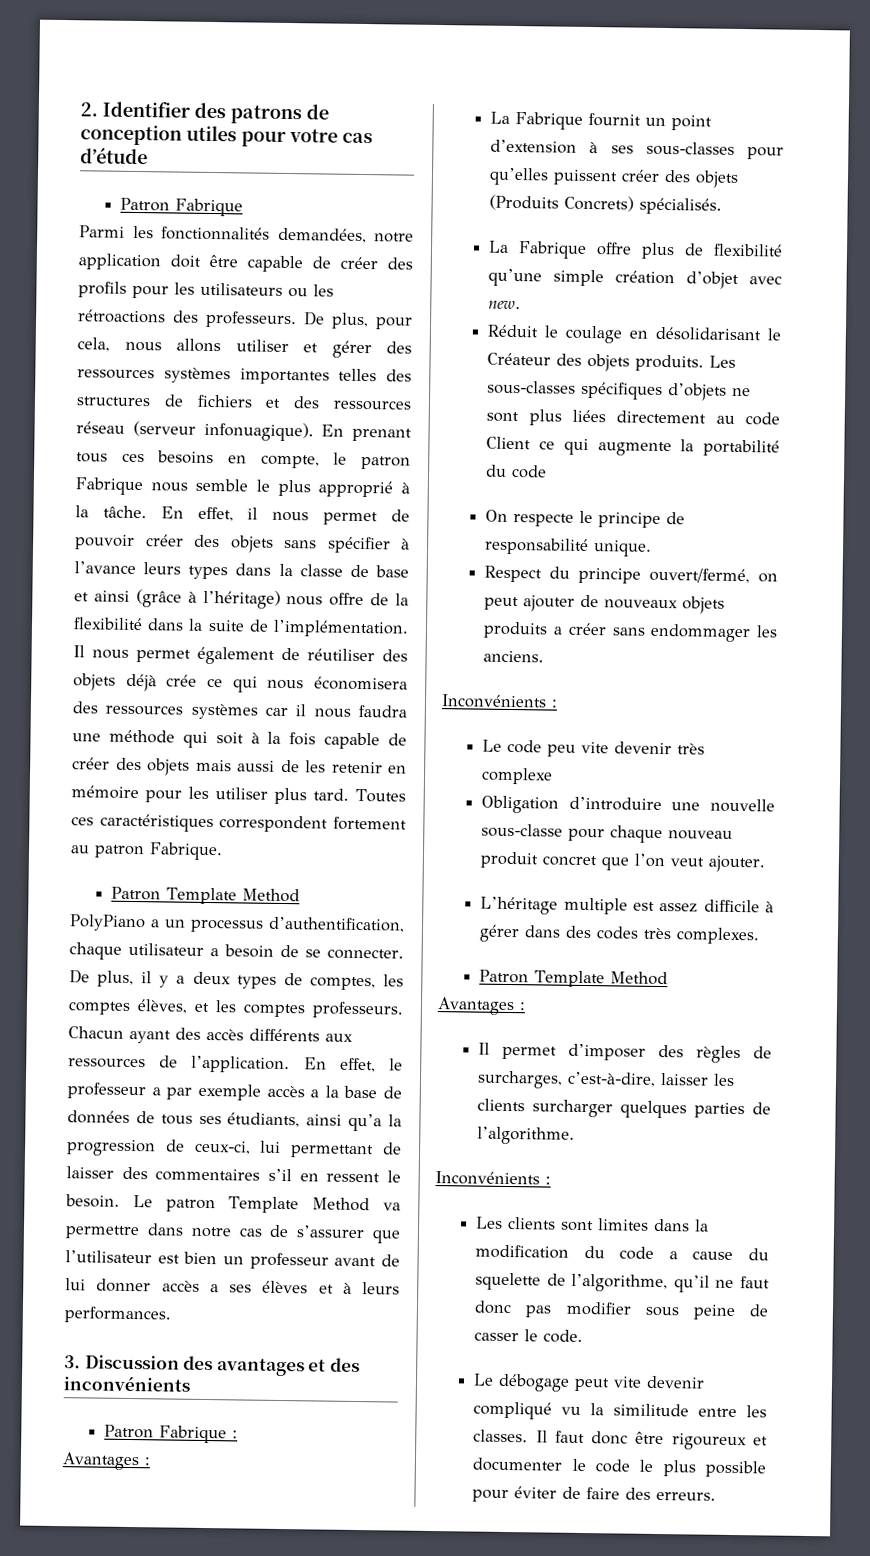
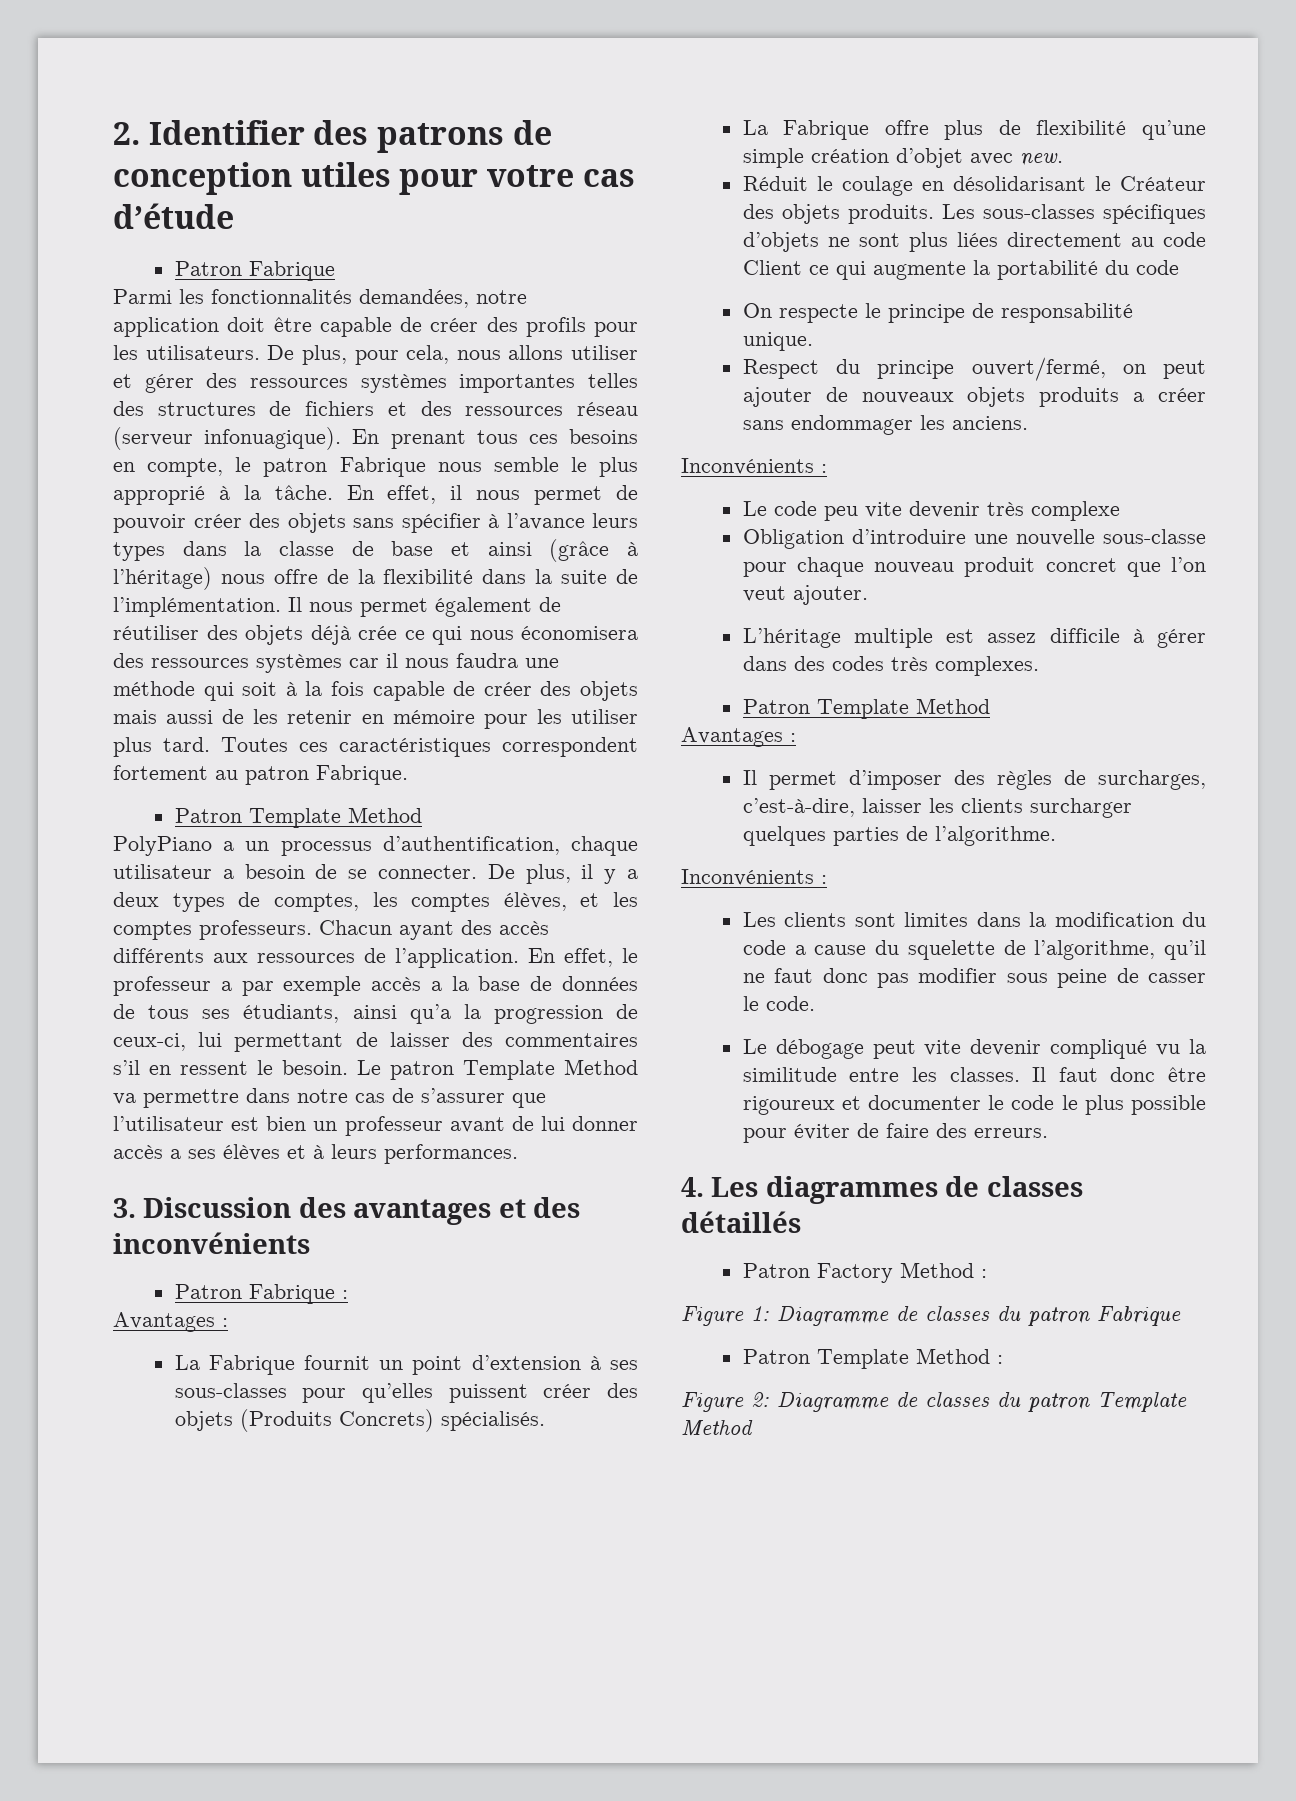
[200,282,334,298] [78,309,297,329] utilisateurs ou les rétroactions des professeurs. -> [145,345,260,360] utilisateurs.
(717, 1496) none -> [681,1176,1083,1204] [681,1211,801,1233] [742,1262,987,1283] [681,1306,1181,1327] [742,1348,1003,1369] [681,1392,1187,1412] [681,1420,753,1436] // 4. Les diagrammes de classes détaillés // Patron Factory Method : // Figure 1: Diagramme de classes du patron Fabrique // Patron Template Method : // Figure 2: Diagramme de classes du patron Template Method

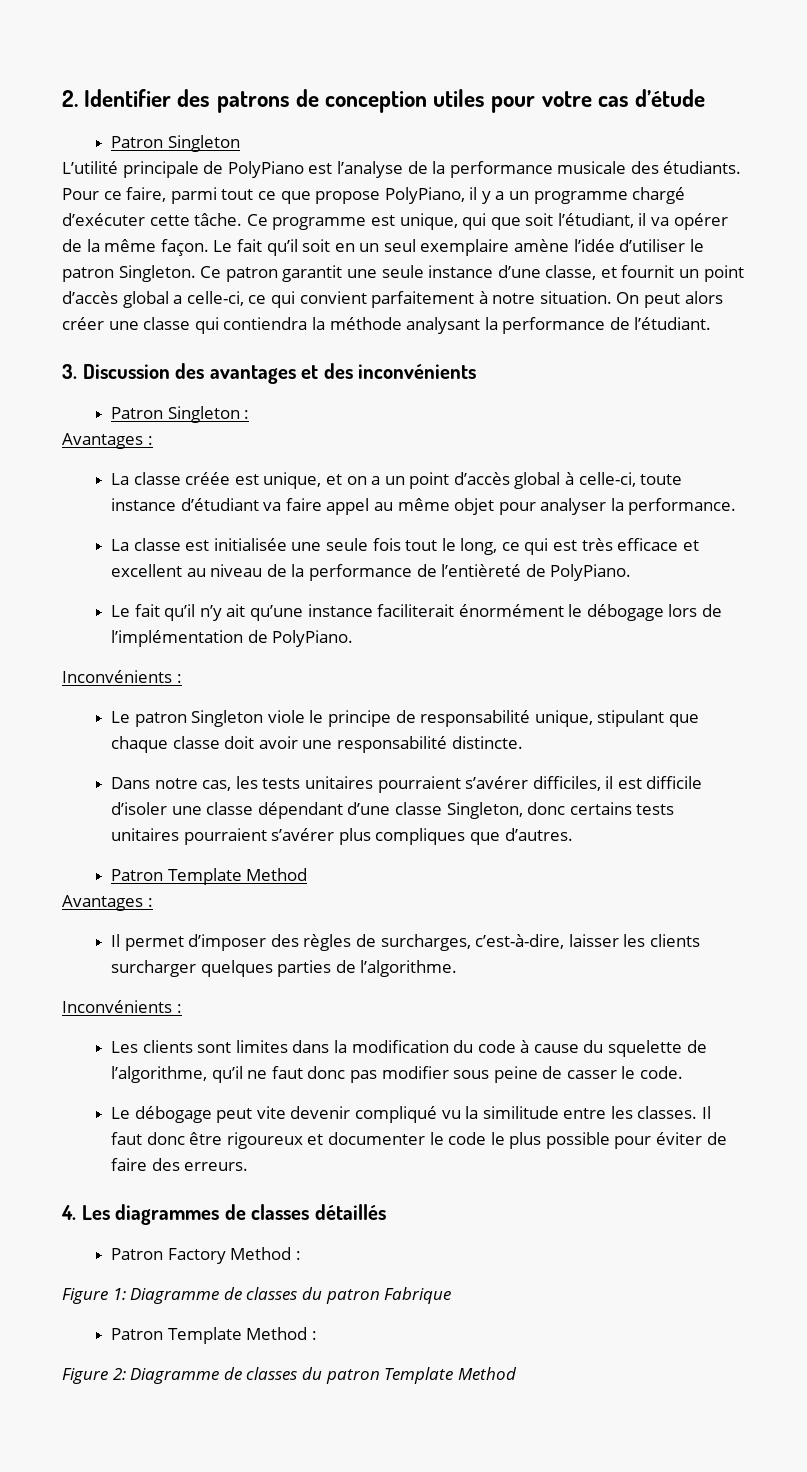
[248,261,335,281] [113,289,527,308] [113,317,638,337] [113,345,638,365] [113,373,638,393] [113,401,638,416] [113,427,639,450] [113,457,638,477] [113,485,639,505] [113,513,638,533] [113,539,638,562] [113,567,639,590] [113,597,561,617] [113,625,638,645] [113,653,559,673] [113,681,638,701] [113,709,638,729] [113,737,638,757] [113,765,408,785] [174,807,422,828] [113,836,638,856] [113,864,638,884] [113,892,638,912] [113,920,549,940] [113,948,638,968] [113,976,638,996] [113,1004,638,1024] [113,1032,638,1052] [113,1059,638,1080] [113,1088,546,1108] [113,1116,638,1136] [113,1144,518,1164] Fabrique // Parmi les fonctionnalités demandées, notre application doit être capable de créer des profils pour les utilisateurs. De plus, pour cela, nous allons utiliser et gérer des ressources systèmes importantes telles des structures de fichiers et des ressources réseau (serveur infonuagique). En prenant tous ces besoins en compte, le patron Fabrique nous semble le plus approprié à la tâche. En effet, il nous permet de pouvoir créer des objets sans spécifier à l’avance leurs types dans la classe de base et ainsi (grâce à l’héritage) nous offre de la flexibilité dans la suite de l’implémentation. Il nous permet également de réutiliser des objets déjà crée ce qui nous économisera des ressources systèmes car il nous faudra une méthode qui soit à la fois capable de créer des objets mais aussi de les retenir en mémoire pour les utiliser plus tard. Toutes ces caractéristiques correspondent fortement au patron Fabrique. // Patron Template Method // PolyPiano a un processus d’authentification, chaque utilisateur a besoin de se connecter. De plus, il y a deux types de comptes, les comptes élèves, et les comptes professeurs. Chacun ayant des accès différents aux ressources de l’application. En effet, le professeur a par exemple accès a la base de données de tous ses étudiants, ainsi qu’a la progression de ceux-ci, lui permettant de laisser des commentaires s’il en ressent le besoin. Le patron Template Method va permettre dans notre cas de s’assurer que l’utilisateur est bien un professeur avant de lui donner accès a ses élèves et à leurs performances. -> [167,135,240,152] [62,161,742,178] [62,187,686,204] [62,213,728,230] [62,239,704,256] [62,265,744,282] [62,291,723,308] [62,317,712,334] Singleton // L’utilité principale de PolyPiano est l’analyse de la performance musicale des étudiants. Pour ce faire, parmi tout ce que propose PolyPiano, il y a un programme chargé d’exécuter cette tâche. Ce programme est unique, qui que soit l’étudiant, il va opérer de la même façon. Le fait qu’il soit en un seul exemplaire amène l’idée d’utiliser le patron Singleton. Ce patron garantit une seule instance d’une classe, et fournit un point d’accès global a celle-ci, ce qui convient parfaitement à notre situation. On peut alors créer une classe qui contiendra la méthode analysant la performance de l’étudiant.
[248,1284,335,1304] Fabrique -> [167,406,240,423] Singleton
[208,1355,638,1375] [174,1383,638,1403] [174,1409,545,1432] [742,120,1206,140] [742,148,1063,168] [742,176,1206,196] [742,204,1206,224] [742,232,1206,252] [742,260,1179,280] [742,303,1133,323] [742,332,813,351] [742,357,1206,381] [742,387,1206,407] [742,415,1028,435] [681,458,827,475] [742,501,1120,521] [742,529,1206,549] [742,557,1206,577] [742,585,868,605] [742,628,1206,648] [742,656,1039,676] Fabrique fournit un point d’extension à ses sous-classes pour qu’elles puissent créer des objets (Produits Concrets) spécialisés. // La Fabrique offre plus de flexibilité qu’une simple création d’objet avec new. // Réduit le coulage en désolidarisant le Créateur des objets produits. Les sous-classes spécifiques d’objets ne sont plus liées directement au code Client ce qui augmente la portabilité du code // On respecte le principe de responsabilité unique. // Respect du principe ouvert/fermé, on peut ajouter de nouveaux objets produits a créer sans endommager les anciens. // Inconvénients : // Le code peu vite devenir très complexe // Obligation d’introduire une nouvelle sous-classe pour chaque nouveau produit concret que l’on veut ajouter. // L’héritage multiple est assez difficile à gérer dans des codes très complexes. -> [133,472,683,489] [110,498,737,515] [110,538,699,555] [110,564,632,581] [110,604,723,621] [110,630,354,647] [62,670,182,683] [110,710,699,727] [110,736,523,753] [110,776,703,793] [110,802,675,819] [110,828,573,845] classe créée est unique, et on a un point d’accès global à celle-ci, toute instance d’étudiant va faire appel au même objet pour analyser la performance. // La classe est initialisée une seule fois tout le long, ce qui est très efficace et excellent au niveau de la performance de l’entièreté de PolyPiano. // Le fait qu’il n’y ait qu’une instance faciliterait énormément le débogage lors de l’implémentation de PolyPiano. // Inconvénients : // Le patron Singleton viole le principe de responsabilité unique, stipulant que chaque classe doit avoir une responsabilité distincte. // Dans notre cas, les tests unitaires pourraient s’avérer difficiles, il est difficile d’isoler une classe dépendant d’une classe Singleton, donc certains tests unitaires pourraient s’avérer plus compliques que d’autres.
[794,945,806,955] a -> [520,1040,530,1053] à

